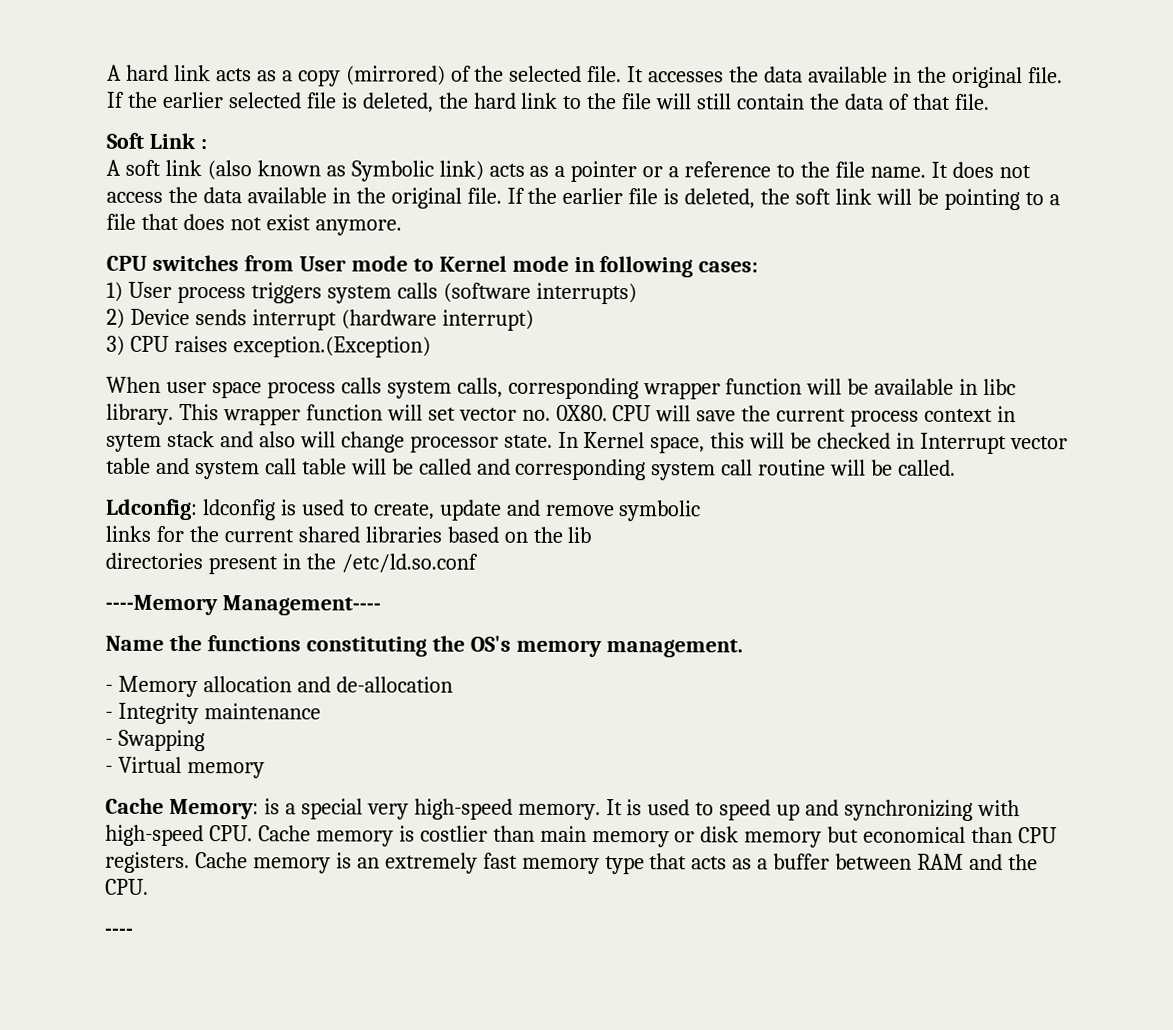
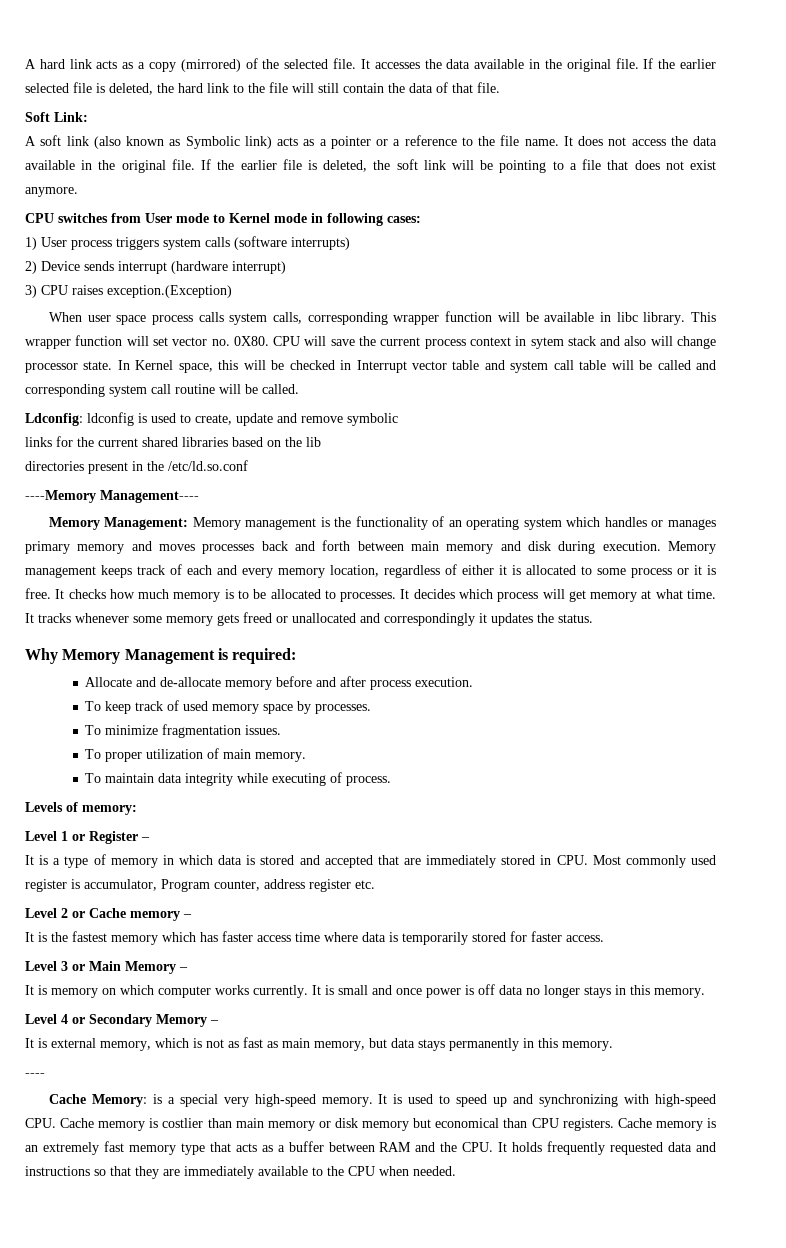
[148,132,207,150] Link : -> [54,112,88,122] Link:
[105,634,743,658] [105,675,453,698] [105,702,321,725] [105,729,205,752] [105,756,265,779] Name the functions constituting the OS's memory management. // - Memory allocation and de-allocation // - Integrity maintenance // - Swapping // - Virtual memory -> [48,516,716,530] [25,540,716,554] [25,564,716,578] [25,588,717,602] [25,612,593,626] [25,648,297,664] [85,676,474,690] [85,700,372,714] [85,724,282,738] [85,748,307,762] [85,772,392,786] [25,802,137,815] [25,831,150,844] [25,854,716,868] [25,879,375,892] [25,908,192,921] [25,931,604,945] [25,961,188,974] [25,984,705,998] [25,1014,219,1027] [25,1037,613,1051] [25,1073,45,1077] Memory Management: Memory management is the functionality of an operating system which handles or manages primary memory and moves processes back and forth between main memory and disk during execution. Memory management keeps track of each and every memory location, regardless of either it is allocated to some process or it is free. It checks how much memory is to be allocated to processes. It decides which process will get memory at what time. It tracks whenever some memory gets freed or unallocated and correspondingly it updates the status. // Why Memory Management is required: // Allocate and de-allocate memory before and after process execution. // To keep track of used memory space by processes. // To minimize fragmentation issues. // To proper utilization of main memory. // To maintain data integrity while executing of process. // Levels of memory: // Level 1 or Register – // It is a type of memory in which data is stored and accepted that are immediately stored in CPU. Most commonly used register is accumulator, Program counter, address register etc. // Level 2 or Cache memory – // It is the fastest memory which has faster access time where data is temporarily stored for faster access. // Level 3 or Main Memory – // It is memory on which computer works currently. It is small and once power is off data no longer stays in this memory. // Level 4 or Secondary Memory – // It is external memory, which is not as fast as main memory, but data stays permanently in this memory. // ----
[104,927,133,936] // ---- -> [498,1141,716,1155] [25,1166,456,1179] It holds frequently requested data and instructions so that they are immediately available to the CPU when needed.

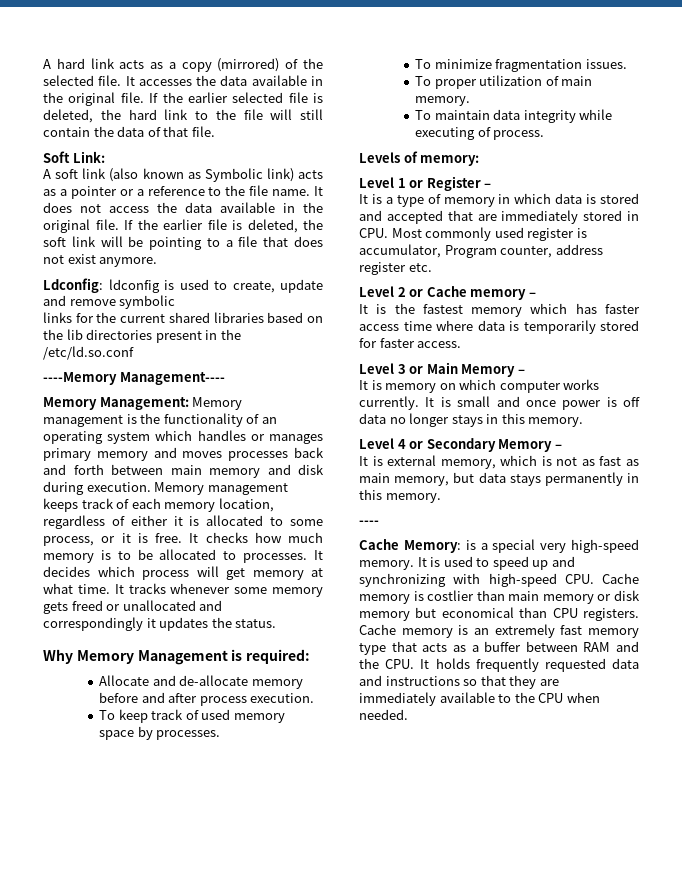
[25,213,421,226] [25,236,350,250] [25,261,286,274] [25,285,232,298] [48,311,716,325] [25,335,716,349] [25,360,717,373] [25,384,299,397] // CPU switches from User mode to Kernel mode in following cases: // 1) User process triggers system calls (software interrupts) // 2) Device sends interrupt (hardware interrupt) // 3) CPU raises exception.(Exception) // When user space process calls system calls, corresponding wrapper function will be available in libc library. This wrapper function will set vector no. 0X80. CPU will save the current process context in sytem stack and also will change processor state. In Kernel space, this will be checked in Interrupt vector table and system call table will be called and corresponding system call routine will be called. -> (158, 262) none
(321, 442) // -> (83, 334) none
[217,565,273,578] and every -> (161, 503) none
[631,568,672,578] process -> [43,536,94,546] process,

